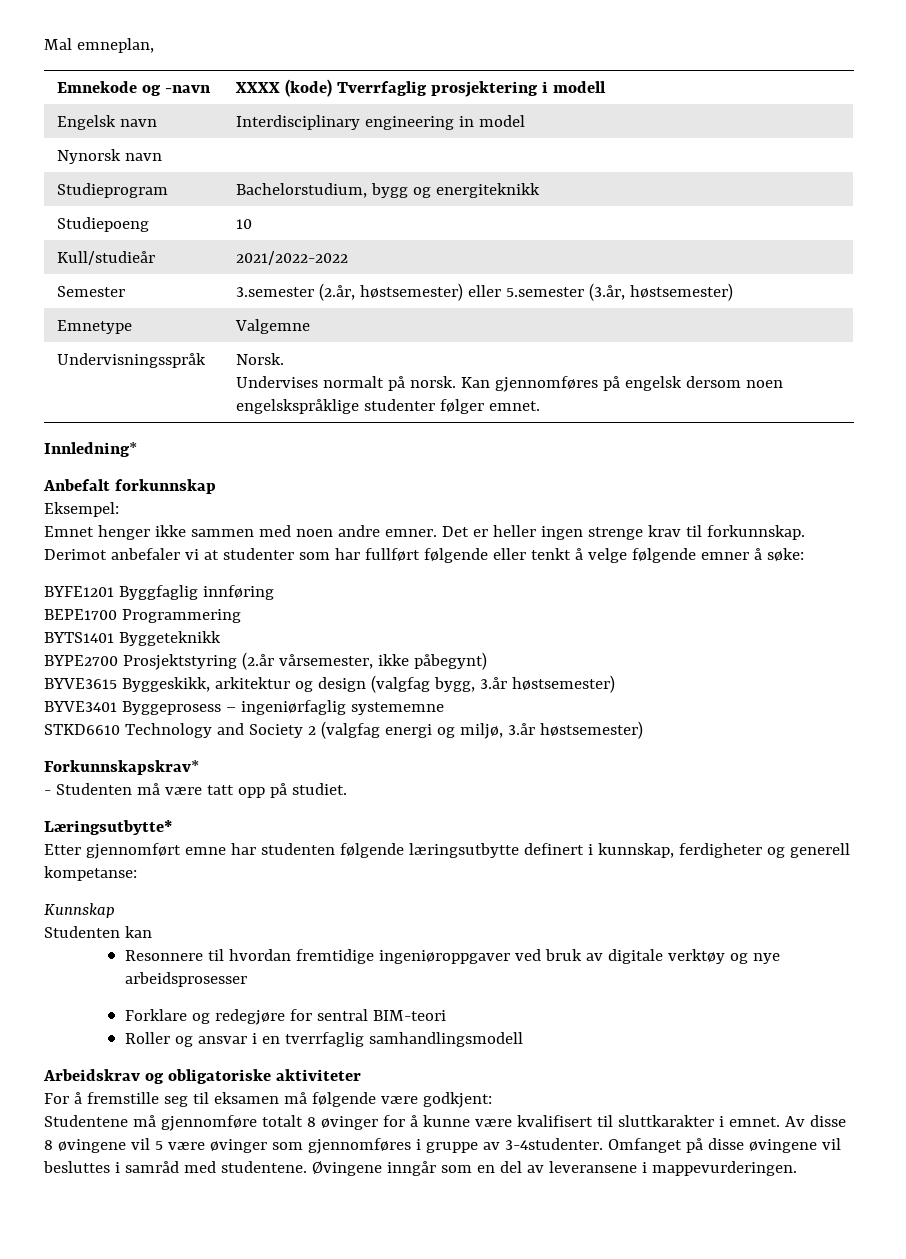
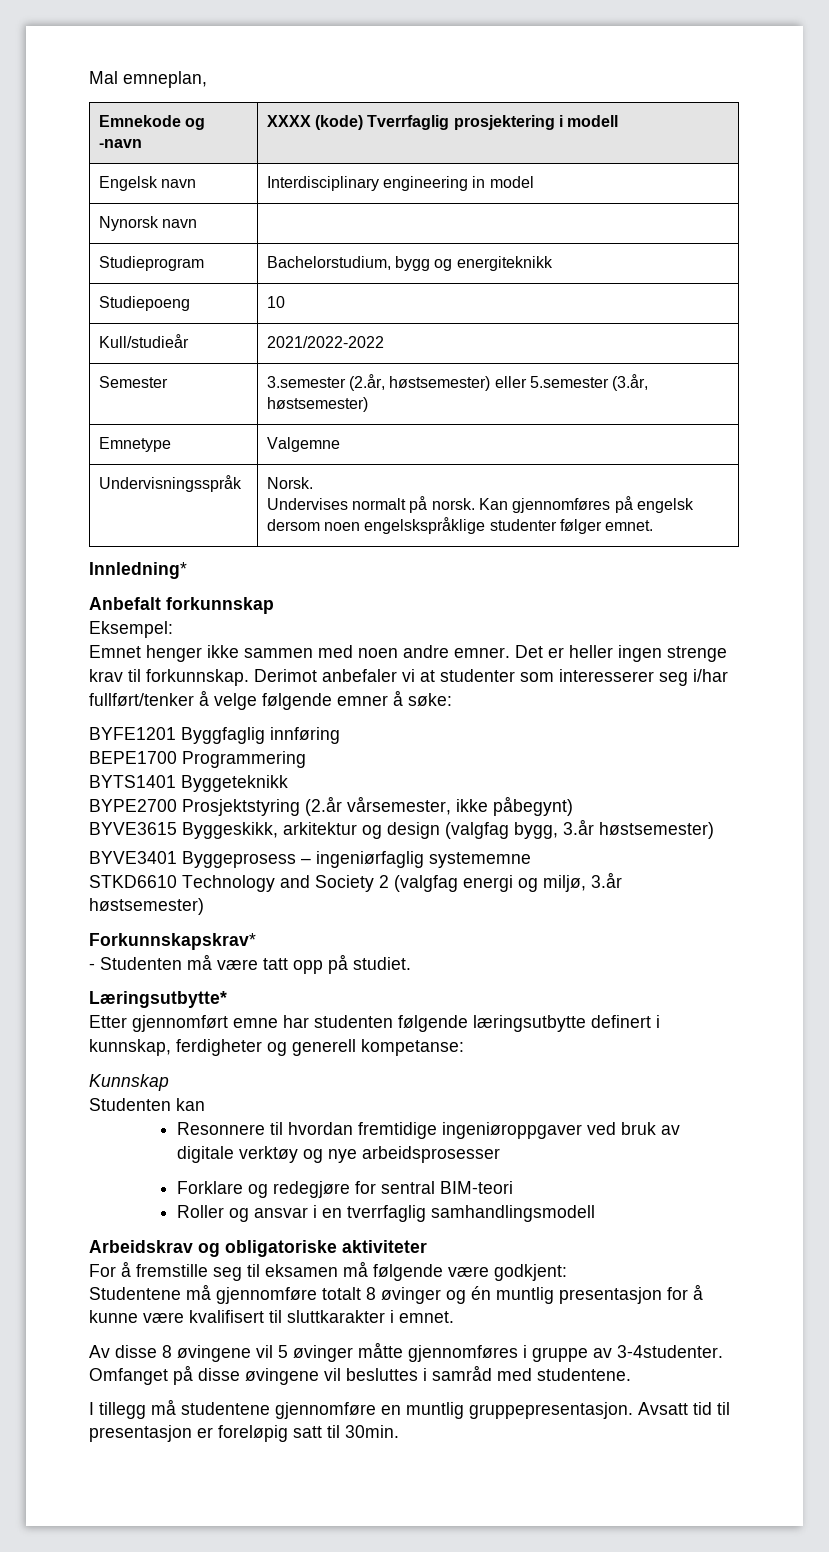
[334,548,571,563] har fullført følgende eller tenkt -> [559,669,728,686] [89,693,194,706] interesserer seg i/har fullført/tenker
(378, 1123) none -> [446,1286,662,1304] og én muntlig presentasjon
(780, 1122) none -> (454, 1317) //
[167,1139,303,1153] være øvinger som -> [293,1342,403,1362] øvinger måtte
[311,1161,797,1176] Øvingene inngår som en del av leveransene i mappevurderingen. -> [89,1399,730,1419] [89,1425,399,1442] // I tillegg må studentene gjennomføre en muntlig gruppepresentasjon. Avsatt tid til presentasjon er foreløpig satt til 30min.

